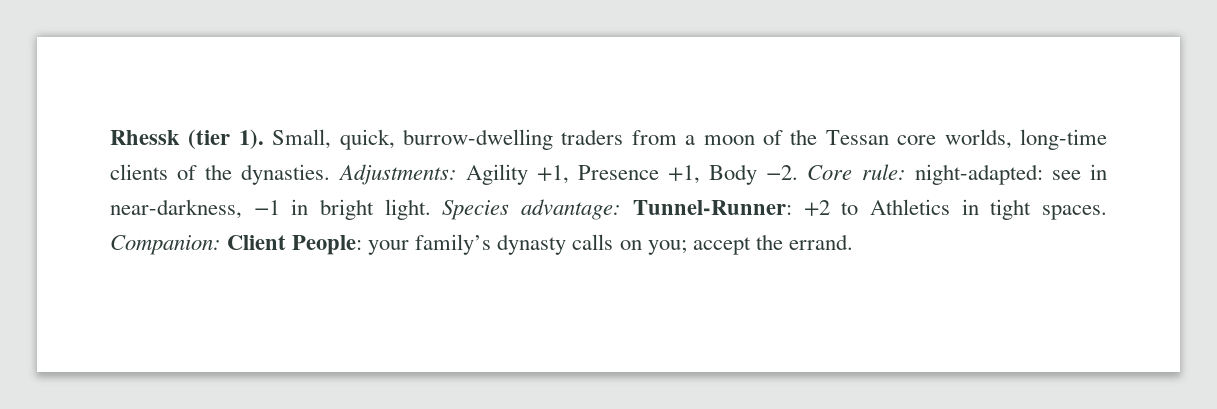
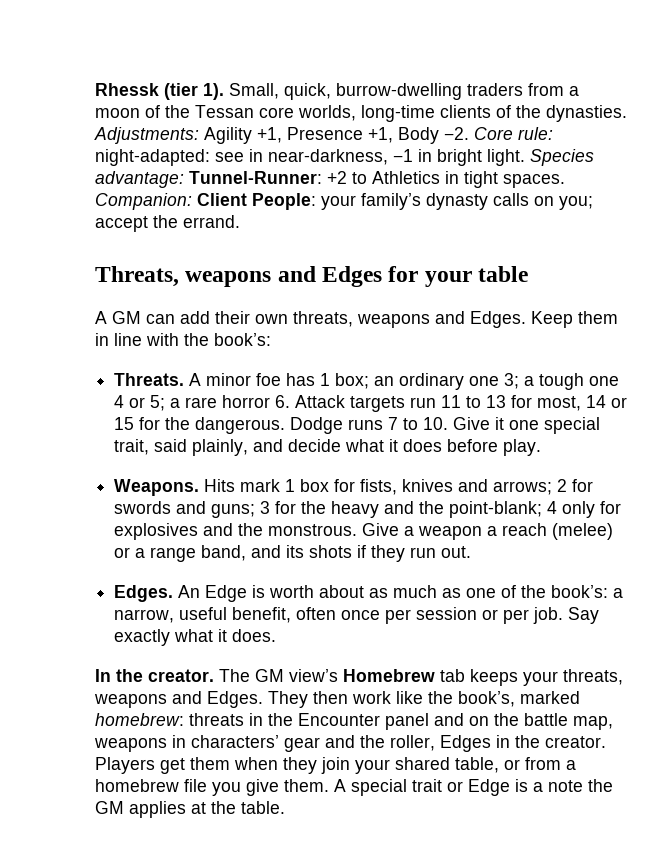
(853, 242) none -> [95,266,529,287] [95,311,618,328] [95,333,271,346] [114,373,620,390] [114,395,628,412] [114,417,601,434] [114,439,542,456] [114,479,594,496] [114,501,622,518] [114,523,614,540] [114,545,472,562] [114,585,624,602] [114,607,600,624] [114,629,277,646] [95,669,623,686] [94,691,580,708] [95,713,613,730] [94,735,606,752] [95,757,576,774] [95,779,613,796] [95,801,285,818] // Threats, weapons and Edges for your table // A GM can add their own threats, weapons and Edges. Keep them in line with the book’s: // Threats. A minor foe has 1 box; an ordinary one 3; a tough one 4 or 5; a rare horror 6. Attack targets run 11 to 13 for most, 14 or 15 for the dangerous. Dodge runs 7 to 10. Give it one special trait, said plainly, and decide what it does before play. // Weapons. Hits mark 1 box for fists, knives and arrows; 2 for swords and guns; 3 for the heavy and the point-blank; 4 only for explosives and the monstrous. Give a weapon a reach (melee) or a range band, and its shots if they run out. // Edges. An Edge is worth about as much as one of the book’s: a narrow, useful benefit, often once per session or per job. Say exactly what it does. // In the creator. The GM view’s Homebrew tab keeps your threats, weapons and Edges. They then work like the book’s, marked homebrew: threats in the Encounter panel and on the battle map, weapons in characters’ gear and the roller, Edges in the creator. Players get them when they join your shared table, or from a homebrew file you give them. A special trait or Edge is a note the GM applies at the table.

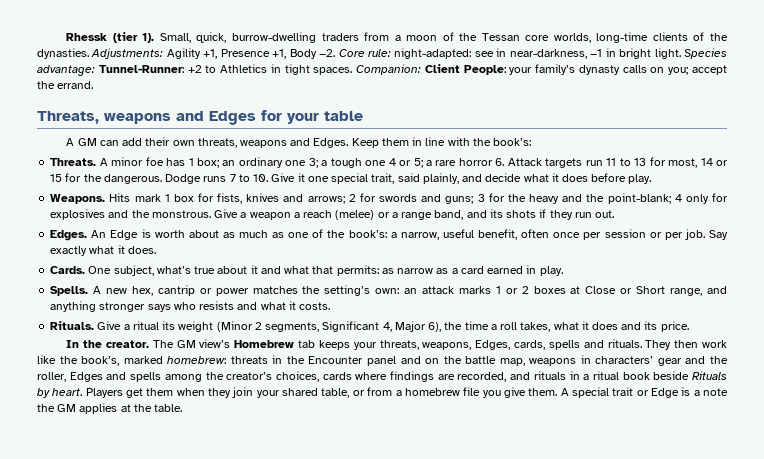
(277, 635) none -> [50,265,563,276] [50,285,727,296] [50,301,331,312] [50,321,689,332] // Cards. One subject, what’s true about it and what that permits: as narrow as a card earned in play. // Spells. A new hex, cantrip or power matches the setting’s own: an attack marks 1 or 2 boxes at Close or Short range, and anything stronger says who resists and what it costs. // Rituals. Give a ritual its weight (Minor 2 segments, Significant 4, Major 6), the time a roll takes, what it does and its price.
[94,691,263,708] weapons and Edges. -> [422,339,642,350] weapons, Edges, cards, spells and rituals.
[496,735,606,748] in the creator. -> [106,371,728,382] [37,388,83,398] and spells among the creator’s choices, cards where findings are recorded, and rituals in a ritual book beside Rituals by heart.

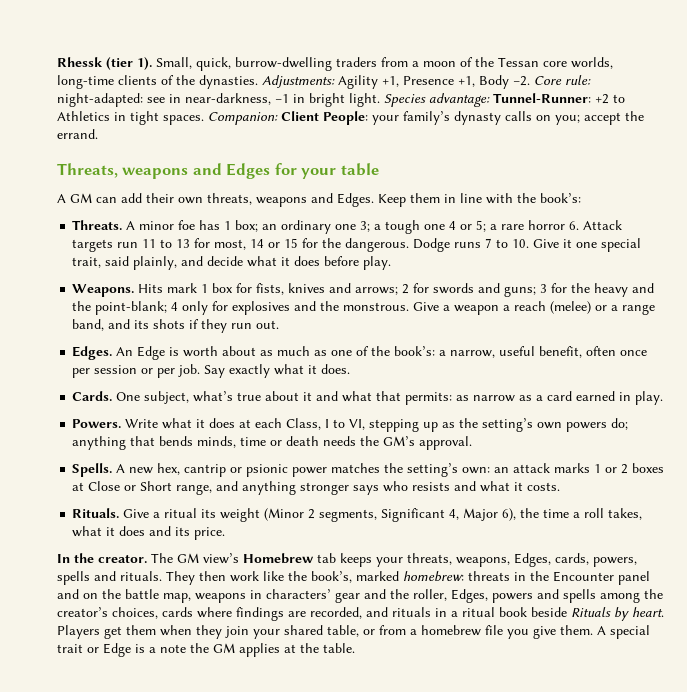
(563, 271) none -> [72,418,629,432] [72,436,473,450] // Powers. Write what it does at each Class, I to VI, stepping up as the setting’s own powers do; anything that bends minds, time or death needs the GM’s approval.
(212, 291) none -> [246,464,289,477] psionic
(546, 345) none -> [593,557,637,567] powers,
[69,372,103,382] Edges -> [451,589,533,603] Edges, powers

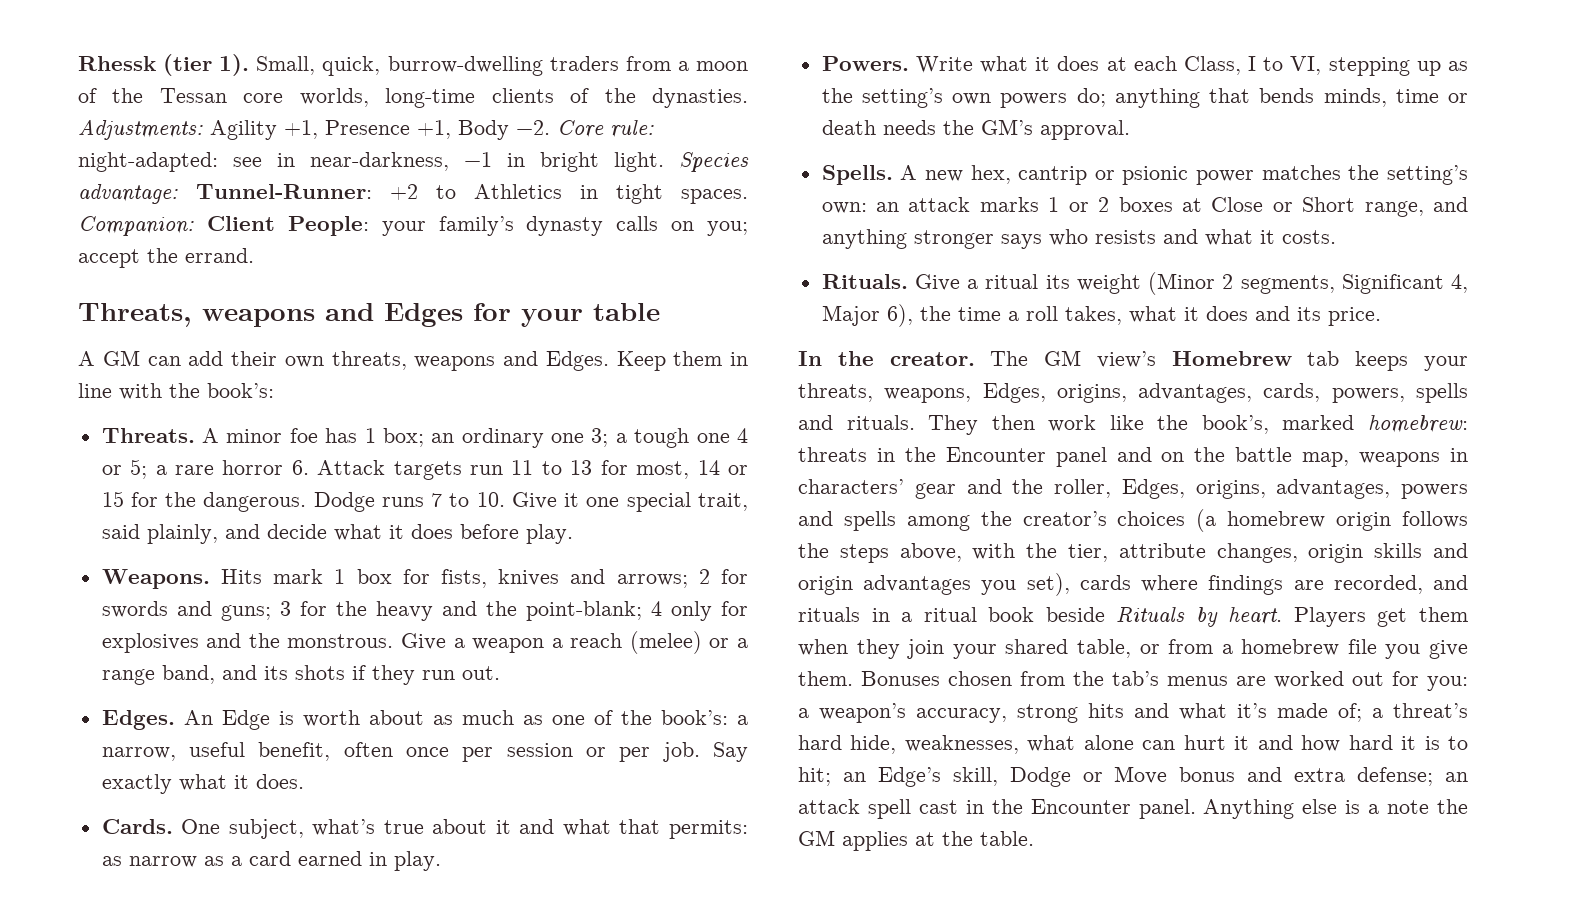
(551, 560) none -> [1056,383,1253,403] origins, advantages,
(488, 596) none -> [1195,479,1391,499] origins, advantages,
[112,607,158,619] choices, -> [1117,509,1468,532] [798,543,1468,563] [798,573,1070,596] choices (a homebrew origin follows the steps above, with the tier, attribute changes, origin skills and origin advantages you set),
[597,625,650,639] [57,643,131,657] A special trait or Edge -> [861,671,1468,691] [798,703,1468,723] [798,735,1468,754] [798,766,1468,787] [798,799,1338,819] Bonuses chosen from the tab’s menus are worked out for you: a weapon’s accuracy, strong hits and what it’s made of; a threat’s hard hide, weaknesses, what alone can hurt it and how hard it is to hit; an Edge’s skill, Dodge or Move bonus and extra defense; an attack spell cast in the Encounter panel. Anything else

